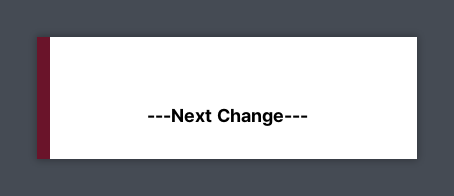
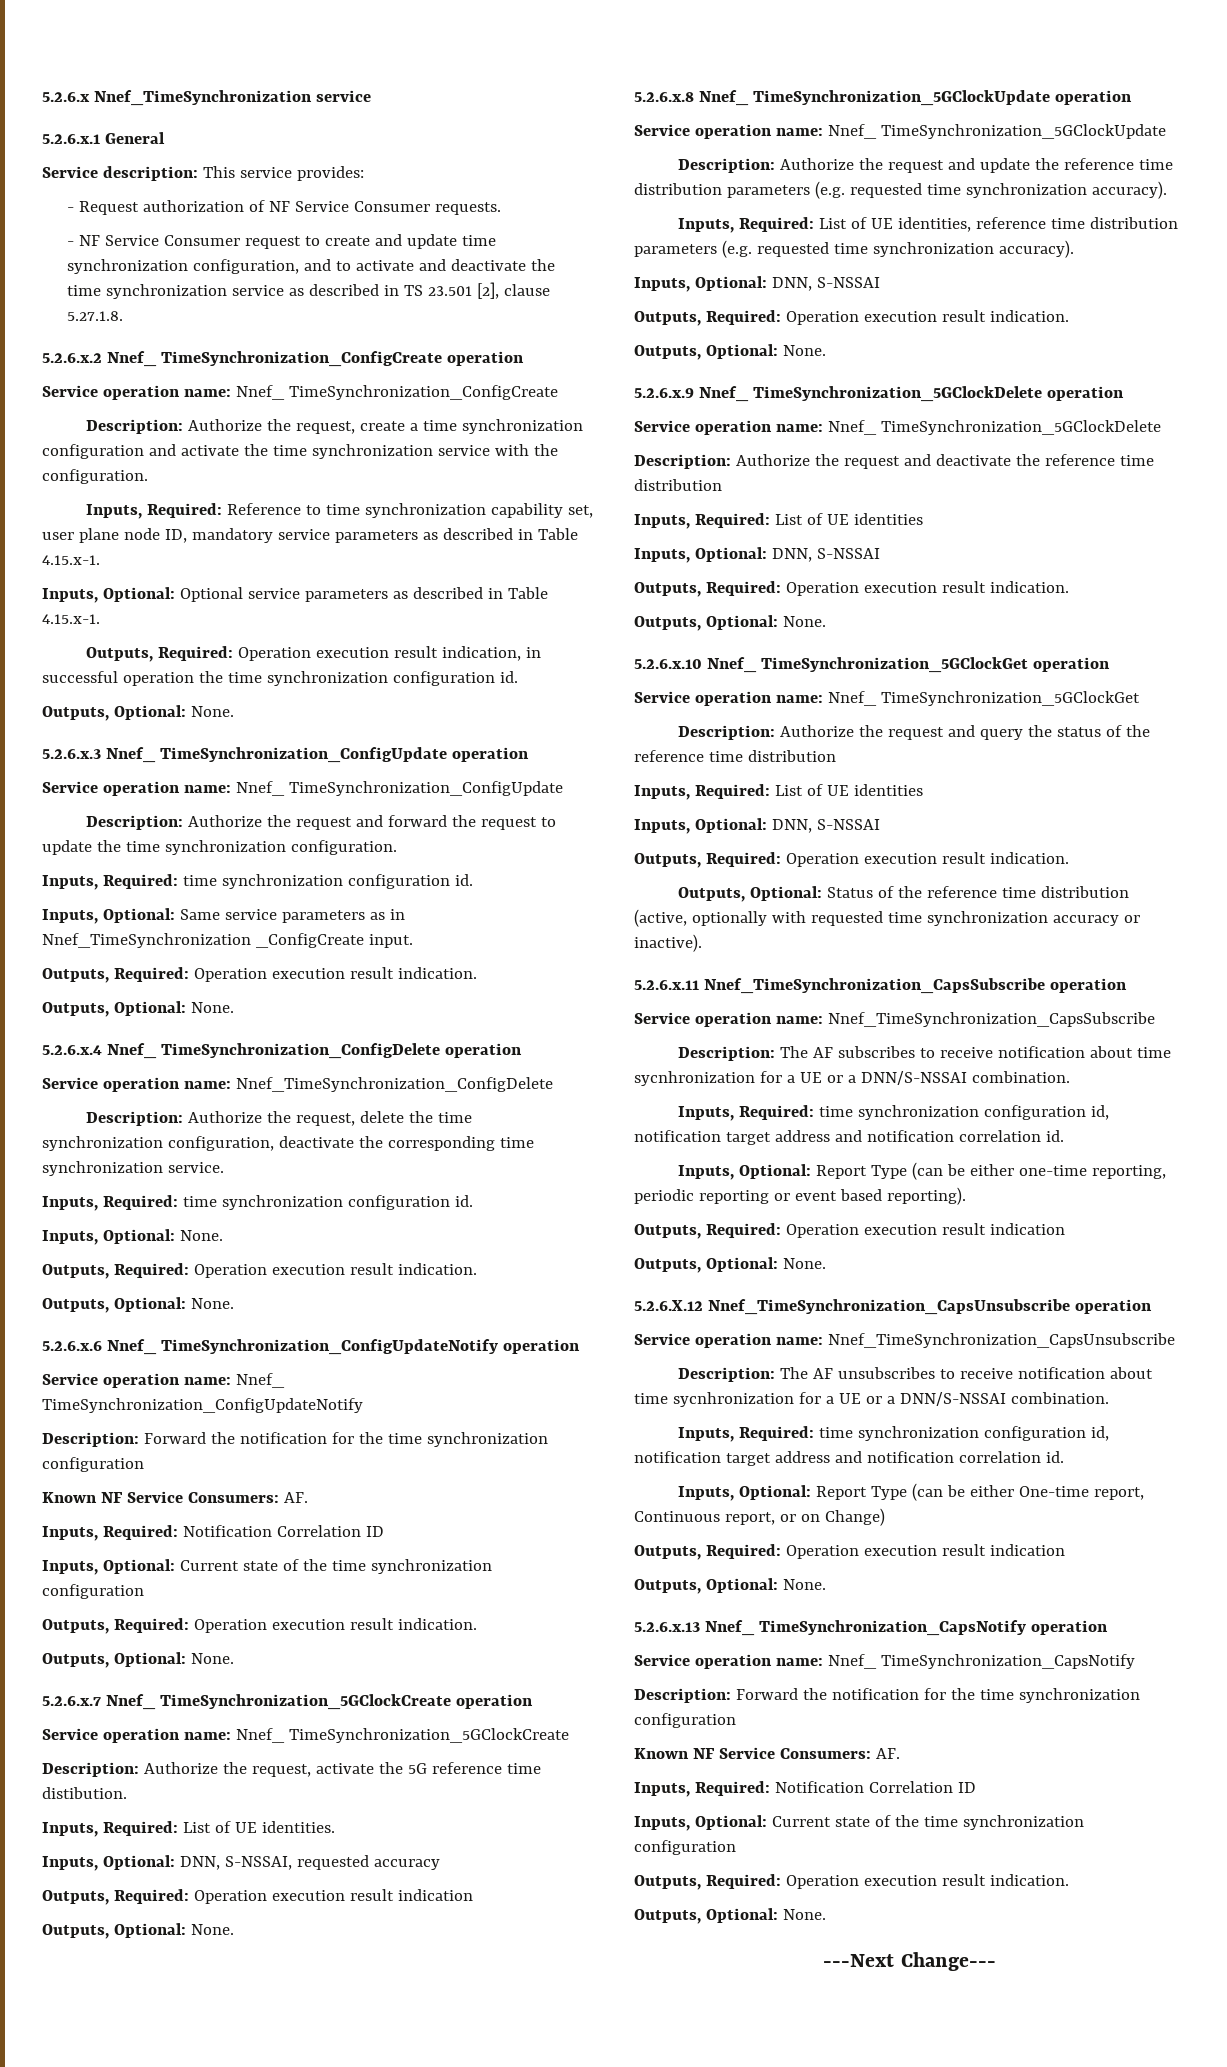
(146, 115) none -> [42,90,371,106] [42,132,165,144] [42,166,364,181] [67,200,502,215] [67,234,497,249] [67,259,556,274] [67,282,551,299] [67,311,124,321] [42,351,524,367] [42,385,558,400] [85,419,583,434] [42,444,558,459] [42,469,148,484] [85,503,593,519] [42,528,578,543] [42,555,100,565] [42,587,548,603] [42,614,100,624] [85,646,541,662] [42,671,518,686] [42,705,234,721] [42,747,529,763] [42,781,563,796] [85,815,556,830] [42,840,397,855] [42,874,473,890] [42,908,405,924] [42,933,413,948] [42,967,477,983] [42,1001,234,1017] [42,1043,522,1059] [42,1077,553,1092] [85,1111,472,1126] [42,1136,534,1151] [42,1161,224,1176] [42,1195,473,1211] [42,1229,223,1245] [42,1263,477,1279] [42,1297,234,1313] [42,1339,580,1355] [42,1373,285,1388] [42,1398,363,1413] [42,1432,548,1447] [42,1457,144,1472] [42,1491,308,1503] [42,1525,384,1541] [42,1559,492,1575] [42,1584,144,1599] [42,1618,477,1634] [42,1652,234,1668] [42,1694,533,1710] [42,1728,569,1743] [42,1762,541,1777] [42,1787,127,1799] [42,1821,335,1837] [42,1855,440,1871] [42,1889,473,1905] [42,1923,234,1939] [634,90,1132,106] [634,124,1166,139] [677,158,1173,173] [634,181,1167,199] [677,217,1178,233] [634,240,1074,258] [634,276,880,292] [634,310,1069,326] [634,344,826,360] [634,386,1124,402] [634,420,1161,435] [634,454,1154,469] [634,479,722,491] [634,513,923,529] [634,547,880,563] [634,581,1069,597] [634,615,826,631] [634,657,1110,673] [634,691,1140,706] [677,725,1150,740] [634,750,836,762] [634,784,923,800] [634,818,880,834] [634,852,1069,868] [677,886,1129,902] [634,909,1140,927] [634,934,702,952] [634,978,1127,994] [634,1012,1155,1027] [677,1046,1171,1061] [634,1071,1070,1086] [677,1105,1109,1121] [634,1130,1064,1145] [677,1162,1166,1180] [634,1187,966,1205] [634,1223,1065,1239] [634,1257,826,1273] [634,1299,1152,1315] [634,1333,1175,1348] [677,1367,1153,1382] [634,1392,1109,1407] [677,1426,1109,1442] [634,1451,1064,1466] [677,1483,1144,1501] [634,1508,885,1526] [634,1544,1065,1560] [634,1578,826,1594] [634,1620,1108,1636] [634,1654,1135,1669] [634,1688,1140,1703] [634,1713,736,1728] [634,1747,900,1759] [634,1781,976,1797] [634,1815,1084,1831] [634,1840,736,1855] [634,1874,1069,1890] [634,1908,826,1924] 5.2.6.x Nnef_TimeSynchronization service // 5.2.6.x.1 General // Service description: This service provides: // - Request authorization of NF Service Consumer requests. // - NF Service Consumer request to create and update time synchronization configuration, and to activate and deactivate the time synchronization service as described in TS 23.501 [2], clause 5.27.1.8. // 5.2.6.x.2 Nnef_ TimeSynchronization_ConfigCreate operation // Service operation name: Nnef_ TimeSynchronization_ConfigCreate // Description: Authorize the request, create a time synchronization configuration and activate the time synchronization service with the configuration. // Inputs, Required: Reference to time synchronization capability set, user plane node ID, mandatory service parameters as described in Table 4.15.x-1. // Inputs, Optional: Optional service parameters as described in Table 4.15.x-1. // Outputs, Required: Operation execution result indication, in successful operation the time synchronization configuration id. // Outputs, Optional: None. // 5.2.6.x.3 Nnef_ TimeSynchronization_ConfigUpdate operation // Service operation name: Nnef_ TimeSynchronization_ConfigUpdate // Description: Authorize the request and forward the request to update the time synchronization configuration. // Inputs, Required: time synchronization configuration id. // Inputs, Optional: Same service parameters as in Nnef_TimeSynchronization _ConfigCreate input. // Outputs, Required: Operation execution result indication. // Outputs, Optional: None. // 5.2.6.x.4 Nnef_ TimeSynchronization_ConfigDelete operation // Service operation name: Nnef_TimeSynchronization_ConfigDelete // Description: Authorize the request, delete the time synchronization configuration, deactivate the corresponding time synchronization service. // Inputs, Required: time synchronization configuration id. // Inputs, Optional: None. // Outputs, Required: Operation execution result indication. // Outputs, Optional: None. // 5.2.6.x.6 Nnef_ TimeSynchronization_ConfigUpdateNotify operation // Service operation name: Nnef_ TimeSynchronization_ConfigUpdateNotify // Description: Forward the notification for the time synchronization configuration // Known NF Service Consumers: AF. // Inputs, Required: Notification Correlation ID // Inputs, Optional: Current state of the time synchronization configuration // Outputs, Required: Operation execution result indication. // Outputs, Optional: None. // 5.2.6.x.7 Nnef_ TimeSynchronization_5GClockCreate operation // Service operation name: Nnef_ TimeSynchronization_5GClockCreate // Description: Authorize the request, activate the 5G reference time distibution. // Inputs, Required: List of UE identities. // Inputs, Optional: DNN, S-NSSAI, requested accuracy // Outputs, Required: Operation execution result indication // Outputs, Optional: None. // 5.2.6.x.8 Nnef_ TimeSynchronization_5GClockUpdate operation // Service operation name: Nnef_ TimeSynchronization_5GClockUpdate // Description: Authorize the request and update the reference time distribution parameters (e.g. requested time synchronization accuracy). // Inputs, Required: List of UE identities, reference time distribution parameters (e.g. requested time synchronization accuracy). // Inputs, Optional: DNN, S-NSSAI // Outputs, Required: Operation execution result indication. // Outputs, Optional: None. // 5.2.6.x.9 Nnef_ TimeSynchronization_5GClockDelete operation // Service operation name: Nnef_ TimeSynchronization_5GClockDelete // Description: Authorize the request and deactivate the reference time distribution // Inputs, Required: List of UE identities // Inputs, Optional: DNN, S-NSSAI // Outputs, Required: Operation execution result indication. // Outputs, Optional: None. // 5.2.6.x.10 Nnef_ TimeSynchronization_5GClockGet operation // Service operation name: Nnef_ TimeSynchronization_5GClockGet // Description: Authorize the request and query the status of the reference time distribution // Inputs, Required: List of UE identities // Inputs, Optional: DNN, S-NSSAI // Outputs, Required: Operation execution result indication. // Outputs, Optional: Status of the reference time distribution (active, optionally with requested time synchronization accuracy or inactive). // 5.2.6.x.11 Nnef_TimeSynchronization_CapsSubscribe operation // Service operation name: Nnef_TimeSynchronization_CapsSubscribe // Description: The AF subscribes to receive notification about time sycnhronization for a UE or a DNN/S-NSSAI combination. // Inputs, Required: time synchronization configuration id, notification target address and notification correlation id. // Inputs, Optional: Report Type (can be either one-time reporting, periodic reporting or event based reporting). // Outputs, Required: Operation execution result indication // Outputs, Optional: None. // 5.2.6.X.12 Nnef_TimeSynchronization_CapsUnsubscribe operation // Service operation name: Nnef_TimeSynchronization_CapsUnsubscribe // Description: The AF unsubscribes to receive notification about time sycnhronization for a UE or a DNN/S-NSSAI combination. // Inputs, Required: time synchronization configuration id, notification target address and notification correlation id. // Inputs, Optional: Report Type (can be either One-time report, Continuous report, or on Change) // Outputs, Required: Operation execution result indication // Outputs, Optional: None. // 5.2.6.x.13 Nnef_ TimeSynchronization_CapsNotify operation // Service operation name: Nnef_ TimeSynchronization_CapsNotify // Description: Forward the notification for the time synchronization configuration // Known NF Service Consumers: AF. // Inputs, Required: Notification Correlation ID // Inputs, Optional: Current state of the time synchronization configuration // Outputs, Required: Operation execution result indication. // Outputs, Optional: None. //

